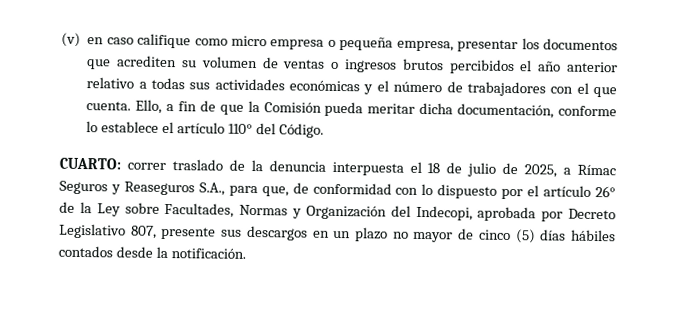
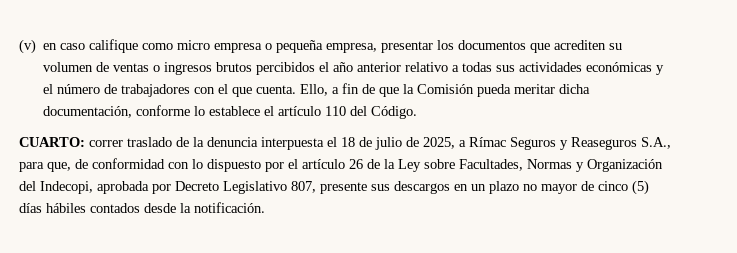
[227,123,253,134] 110° -> [325,106,347,116] 110
[595,186,617,198] 26° -> [349,159,363,169] 26

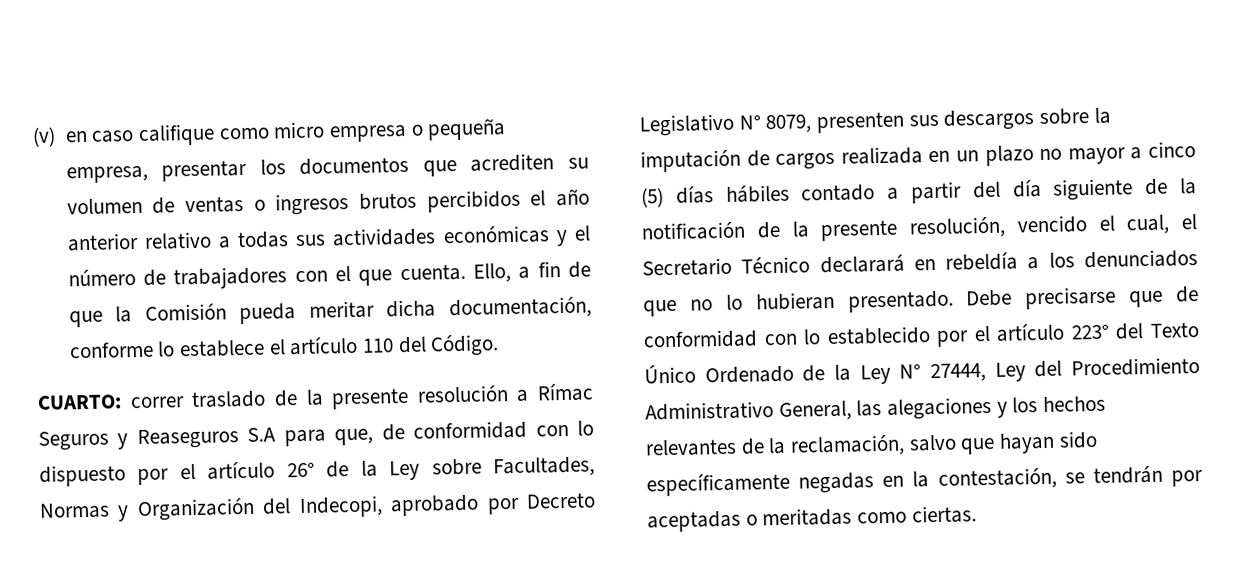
[207,137,455,150] denuncia interpuesta el 18 de julio de 2025, -> [331,385,509,410] presente resolución
[641,137,671,149] S.A., -> [247,427,277,442] S.A
[349,159,363,169] 26 -> [286,462,315,478] 26°
[97,181,149,194] aprobada -> [390,494,480,517] aprobado
[291,181,450,194] 807, presente sus descargos -> [738,107,1111,134] [640,146,923,173] N° 8079, presenten sus descargos sobre la imputación de cargos realizada
[581,181,594,191] de -> [1130,147,1143,160] a
[90,202,265,213] contados desde la notificación. -> [801,178,1197,204] [641,214,1197,242] [642,249,1198,277] [643,286,1199,317] [643,322,1199,349] [644,357,1200,385] [645,395,1107,421] [645,430,1098,457] [646,465,1203,497] [647,505,977,533] contado a partir del día siguiente de la notificación de la presente resolución, vencido el cual, el Secretario Técnico declarará en rebeldía a los denunciados que no lo hubieran presentado. Debe precisarse que de conformidad con lo establecido por el artículo 223° del Texto Único Ordenado de la Ley N° 27444, Ley del Procedimiento Administrativo General, las alegaciones y los hechos relevantes de la reclamación, salvo que hayan sido específicamente negadas en la contestación, se tendrán por aceptadas o meritadas como ciertas.

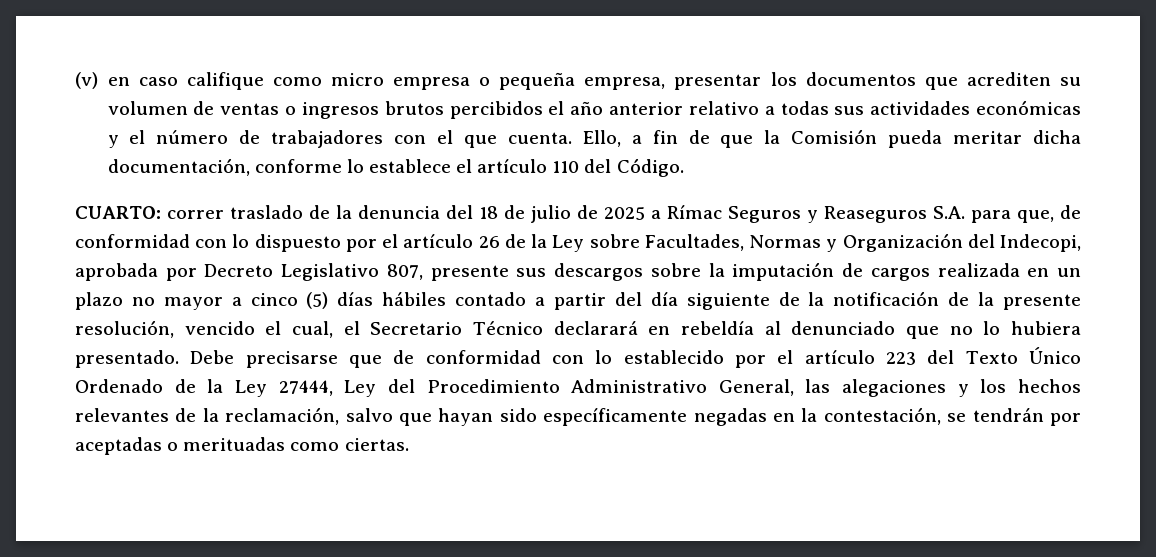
[331,385,509,410] presente resolución -> [358,205,645,223] denuncia del 18 de julio de 2025
[247,427,277,442] S.A -> [933,206,965,219] S.A.
[286,462,315,478] 26° -> [478,236,500,248] 26
[390,494,480,517] aprobado -> [75,263,158,281] aprobada
[738,111,906,134] N° 8079, presenten -> [386,264,509,281] 807, presente
[1027,249,1198,270] a los denunciados -> [764,321,896,335] al denunciado
[755,291,835,311] hubieran -> [1010,321,1081,335] hubiera
[1070,324,1109,340] 223° -> [886,352,917,365] 223
[899,364,922,379] N° -> (267, 388) none
[762,507,853,527] meritadas -> [183,437,286,451] merituadas

